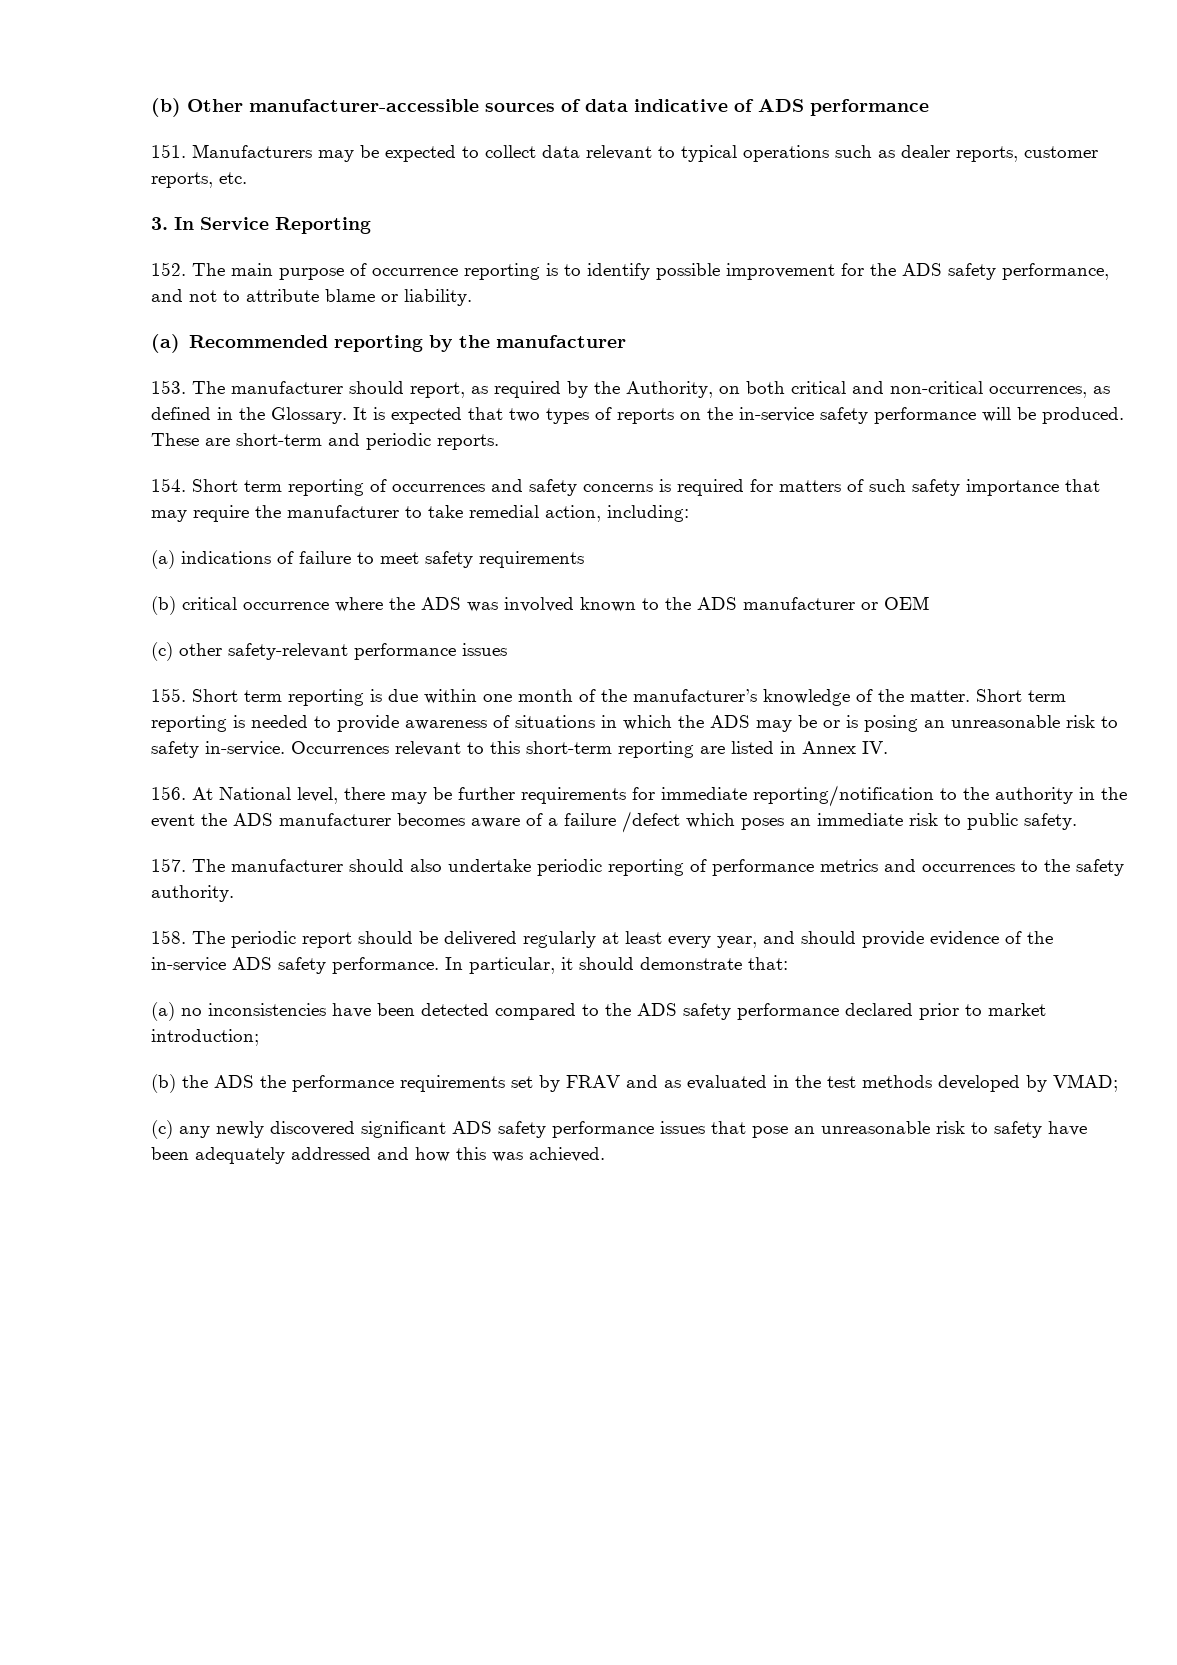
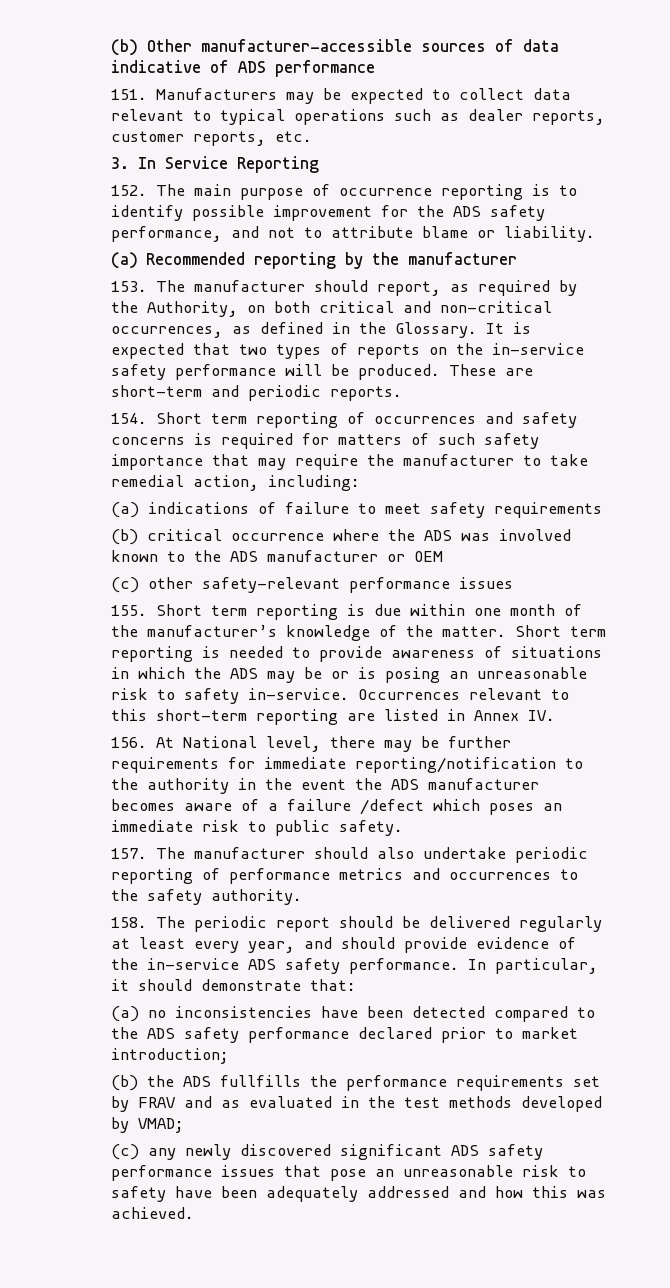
(254, 1081) none -> [219,1075,301,1087] fullfills

